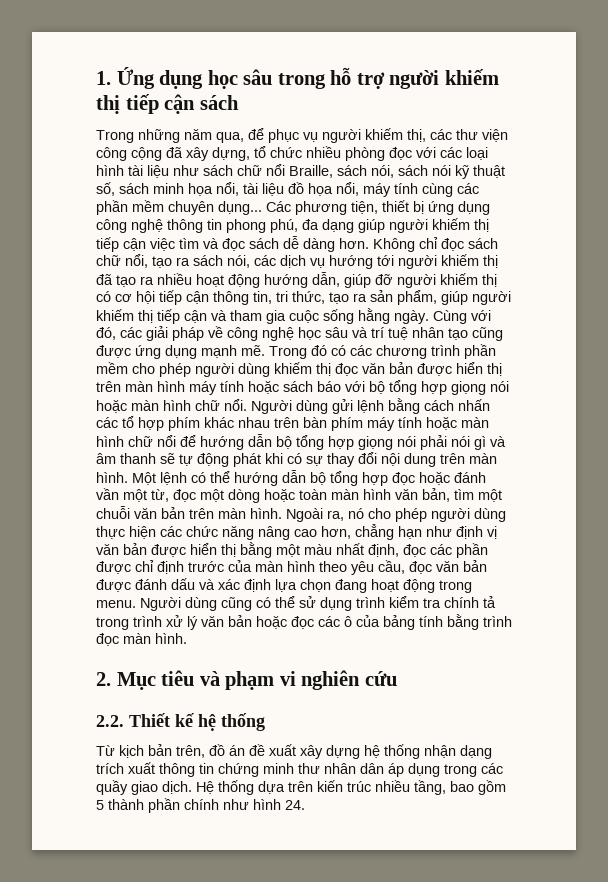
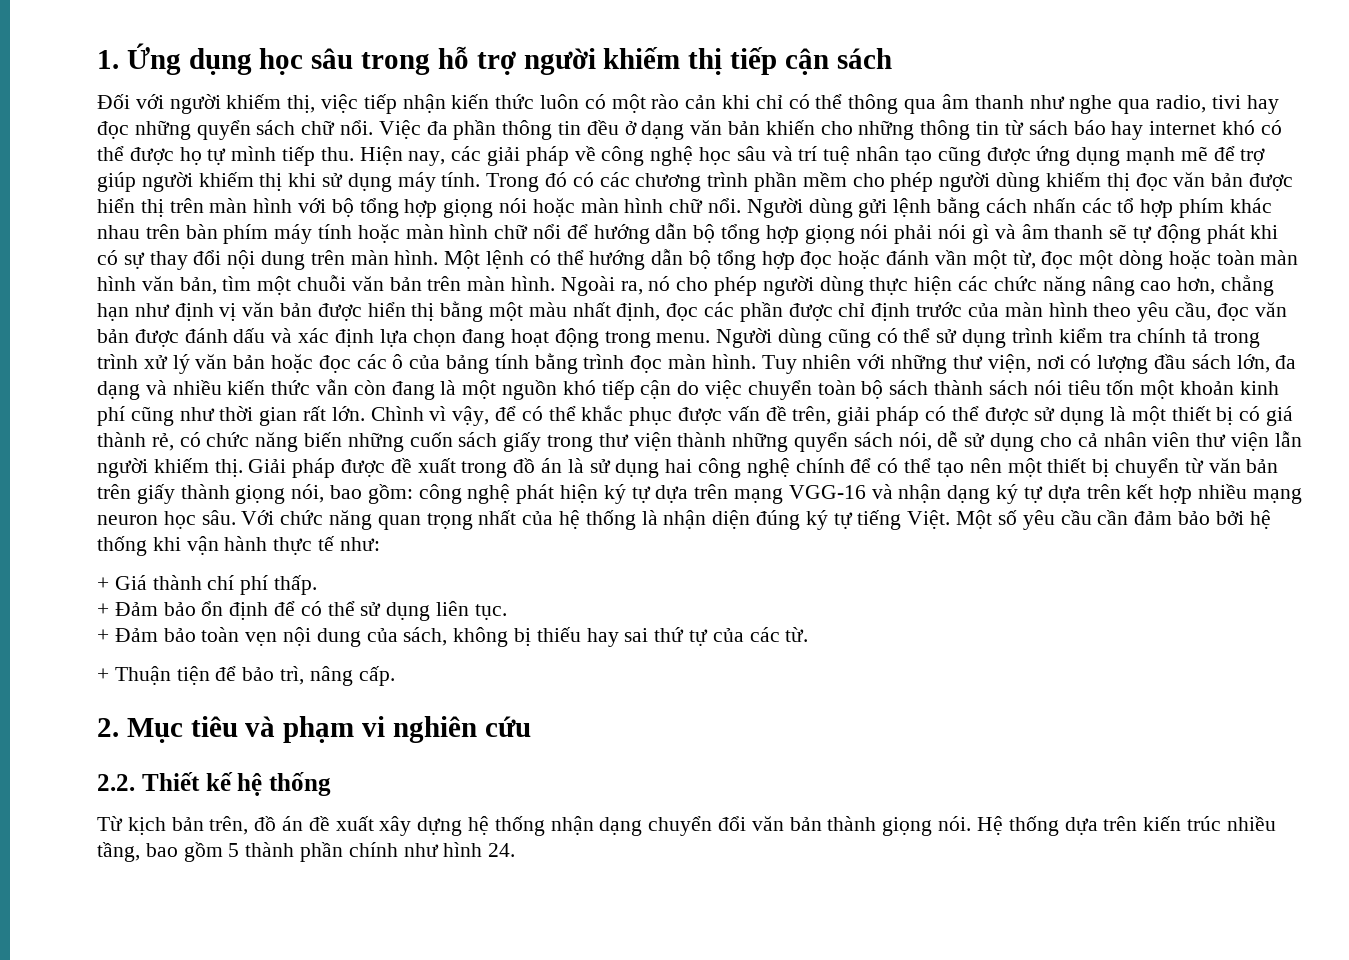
[96,128,508,143] [96,146,488,161] [96,164,505,179] [96,182,479,197] [96,200,490,215] [96,218,489,233] [96,236,498,252] [96,254,498,269] [96,272,497,288] [96,290,511,305] [96,308,491,324] [96,327,116,340] Trong những năm qua, để phục vụ người khiếm thị, các thư viện công cộng đã xây dựng, tổ chức nhiều phòng đọc với các loại hình tài liệu như sách chữ nổi Braille, sách nói, sách nói kỹ thuật số, sách minh họa nổi, tài liệu đồ họa nổi, máy tính cùng các phần mềm chuyên dụng... Các phương tiện, thiết bị ứng dụng công nghệ thông tin phong phú, đa dạng giúp người khiếm thị tiếp cận việc tìm và đọc sách dễ dàng hơn. Không chỉ đọc sách chữ nổi, tạo ra sách nói, các dịch vụ hướng tới người khiếm thị đã tạo ra nhiều hoạt động hướng dẫn, giúp đỡ người khiếm thị có cơ hội tiếp cận thông tin, tri thức, tạo ra sản phẩm, giúp người khiếm thị tiếp cận và tham gia cuộc sống hằng ngày. Cùng với đó, -> [97,94,1279,114] [97,120,1282,140] [97,146,446,166] Đối với người khiếm thị, việc tiếp nhận kiến thức luôn có một rào cản khi chỉ có thể thông qua âm thanh như nghe qua radio, tivi hay đọc những quyển sách chữ nổi. Việc đa phần thông tin đều ở dạng văn bản khiến cho những thông tin từ sách báo hay internet khó có thể được họ tự mình tiếp thu. Hiện nay,
[241,345,265,356] mẽ. -> [1180,146,1266,165] [97,172,481,192] mẽ để trợ giúp người khiếm thị khi sử dụng máy tính.
[189,380,341,395] máy tính hoặc sách báo -> (293, 205) none
(187, 638) none -> [761,354,1297,374] [97,379,1279,400] [97,405,1293,426] [97,431,1302,452] [97,458,1279,478] [97,484,1302,504] [97,510,1271,530] [97,536,380,556] [97,575,318,595] [97,601,507,621] [97,627,809,647] [97,666,395,686] Tuy nhiên với những thư viện, nơi có lượng đầu sách lớn, đa dạng và nhiều kiến thức vẫn còn đang là một nguồn khó tiếp cận do việc chuyển toàn bộ sách thành sách nói tiêu tốn một khoản kinh phí cũng như thời gian rất lớn. Chình vì vậy, để có thể khắc phục được vấn đề trên, giải pháp có thể được sử dụng là một thiết bị có giá thành rẻ, có chức năng biến những cuốn sách giấy trong thư viện thành những quyển sách nói, dễ sử dụng cho cả nhân viên thư viện lẫn người khiếm thị. Giải pháp được đề xuất trong đồ án là sử dụng hai công nghệ chính để có thể tạo nên một thiết bị chuyển từ văn bản trên giấy thành giọng nói, bao gồm: công nghệ phát hiện ký tự dựa trên mạng VGG-16 và nhận dạng ký tự dựa trên kết hợp nhiều mạng neuron học sâu. Với chức năng quan trọng nhất của hệ thống là nhận diện đúng ký tự tiếng Việt. Một số yêu cầu cần đảm bảo bởi hệ thống khi vận hành thực tế như: // + Giá thành chí phí thấp. // + Đảm bảo ổn định để có thể sử dụng liên tục. // + Đảm bảo toàn vẹn nội dung của sách, không bị thiếu hay sai thứ tự của các từ. // + Thuận tiện để bảo trì, nâng cấp.
[96,762,503,777] [96,780,192,795] trích xuất thông tin chứng minh thư nhân dân áp dụng trong các quầy giao dịch. -> [648,816,972,836] chuyển đổi văn bản thành giọng nói.

